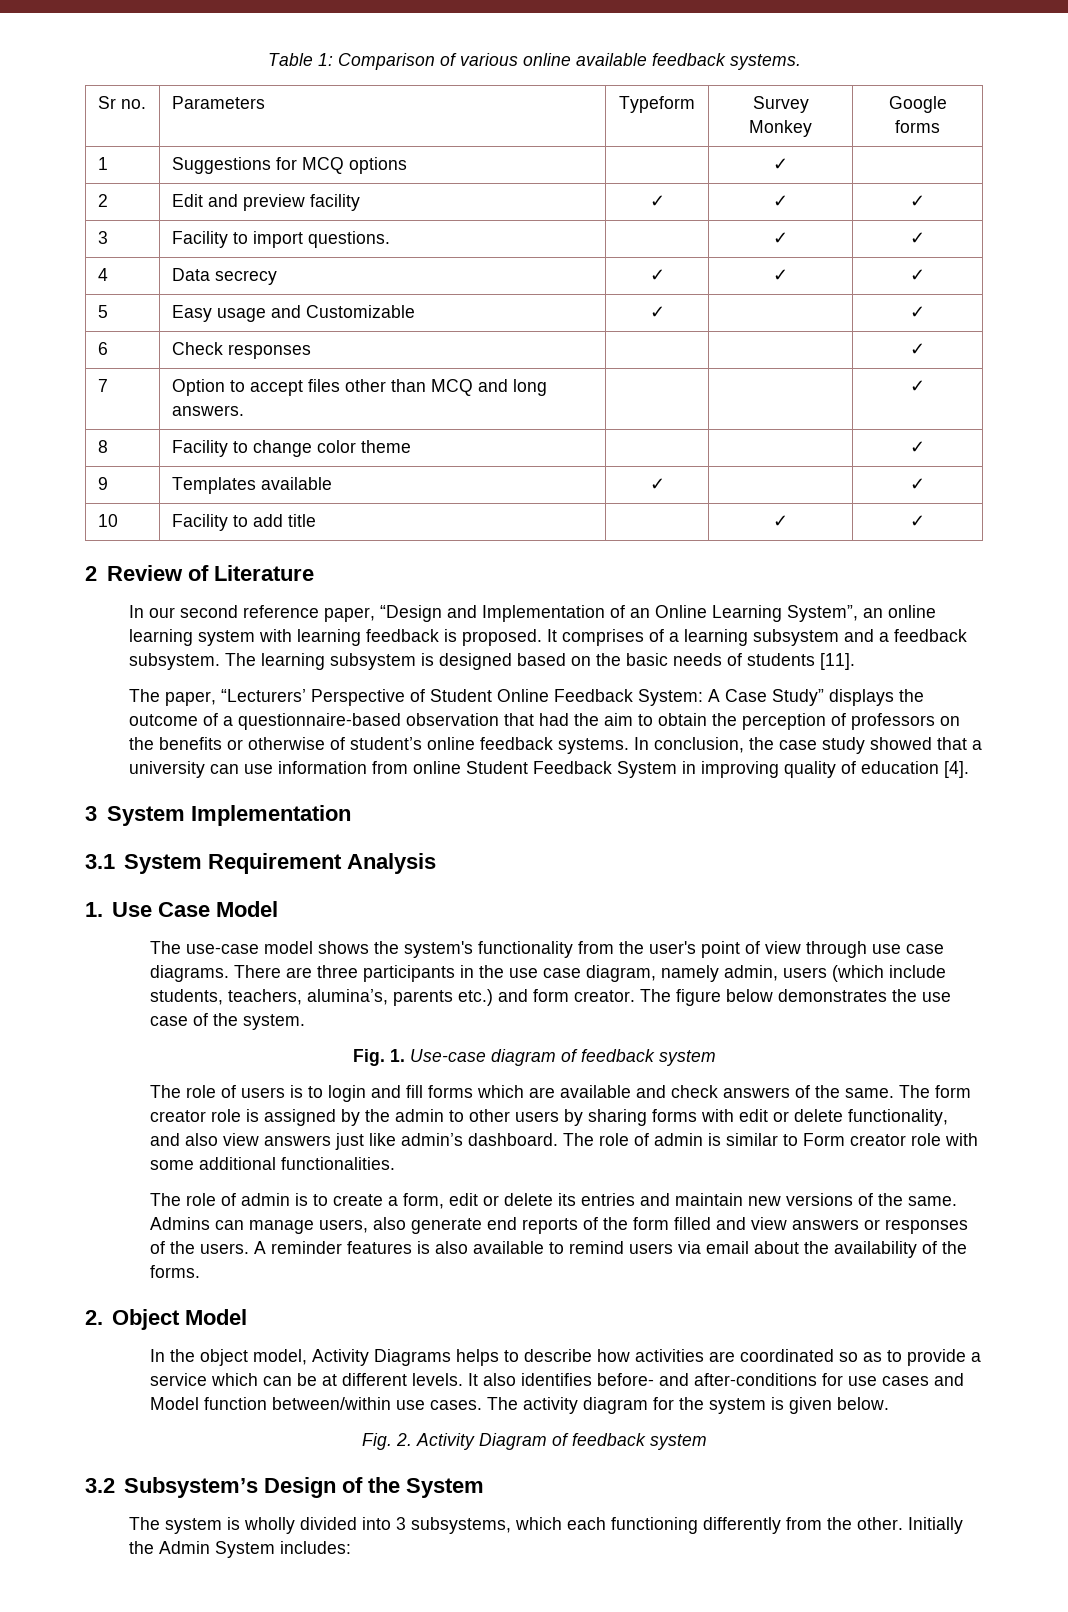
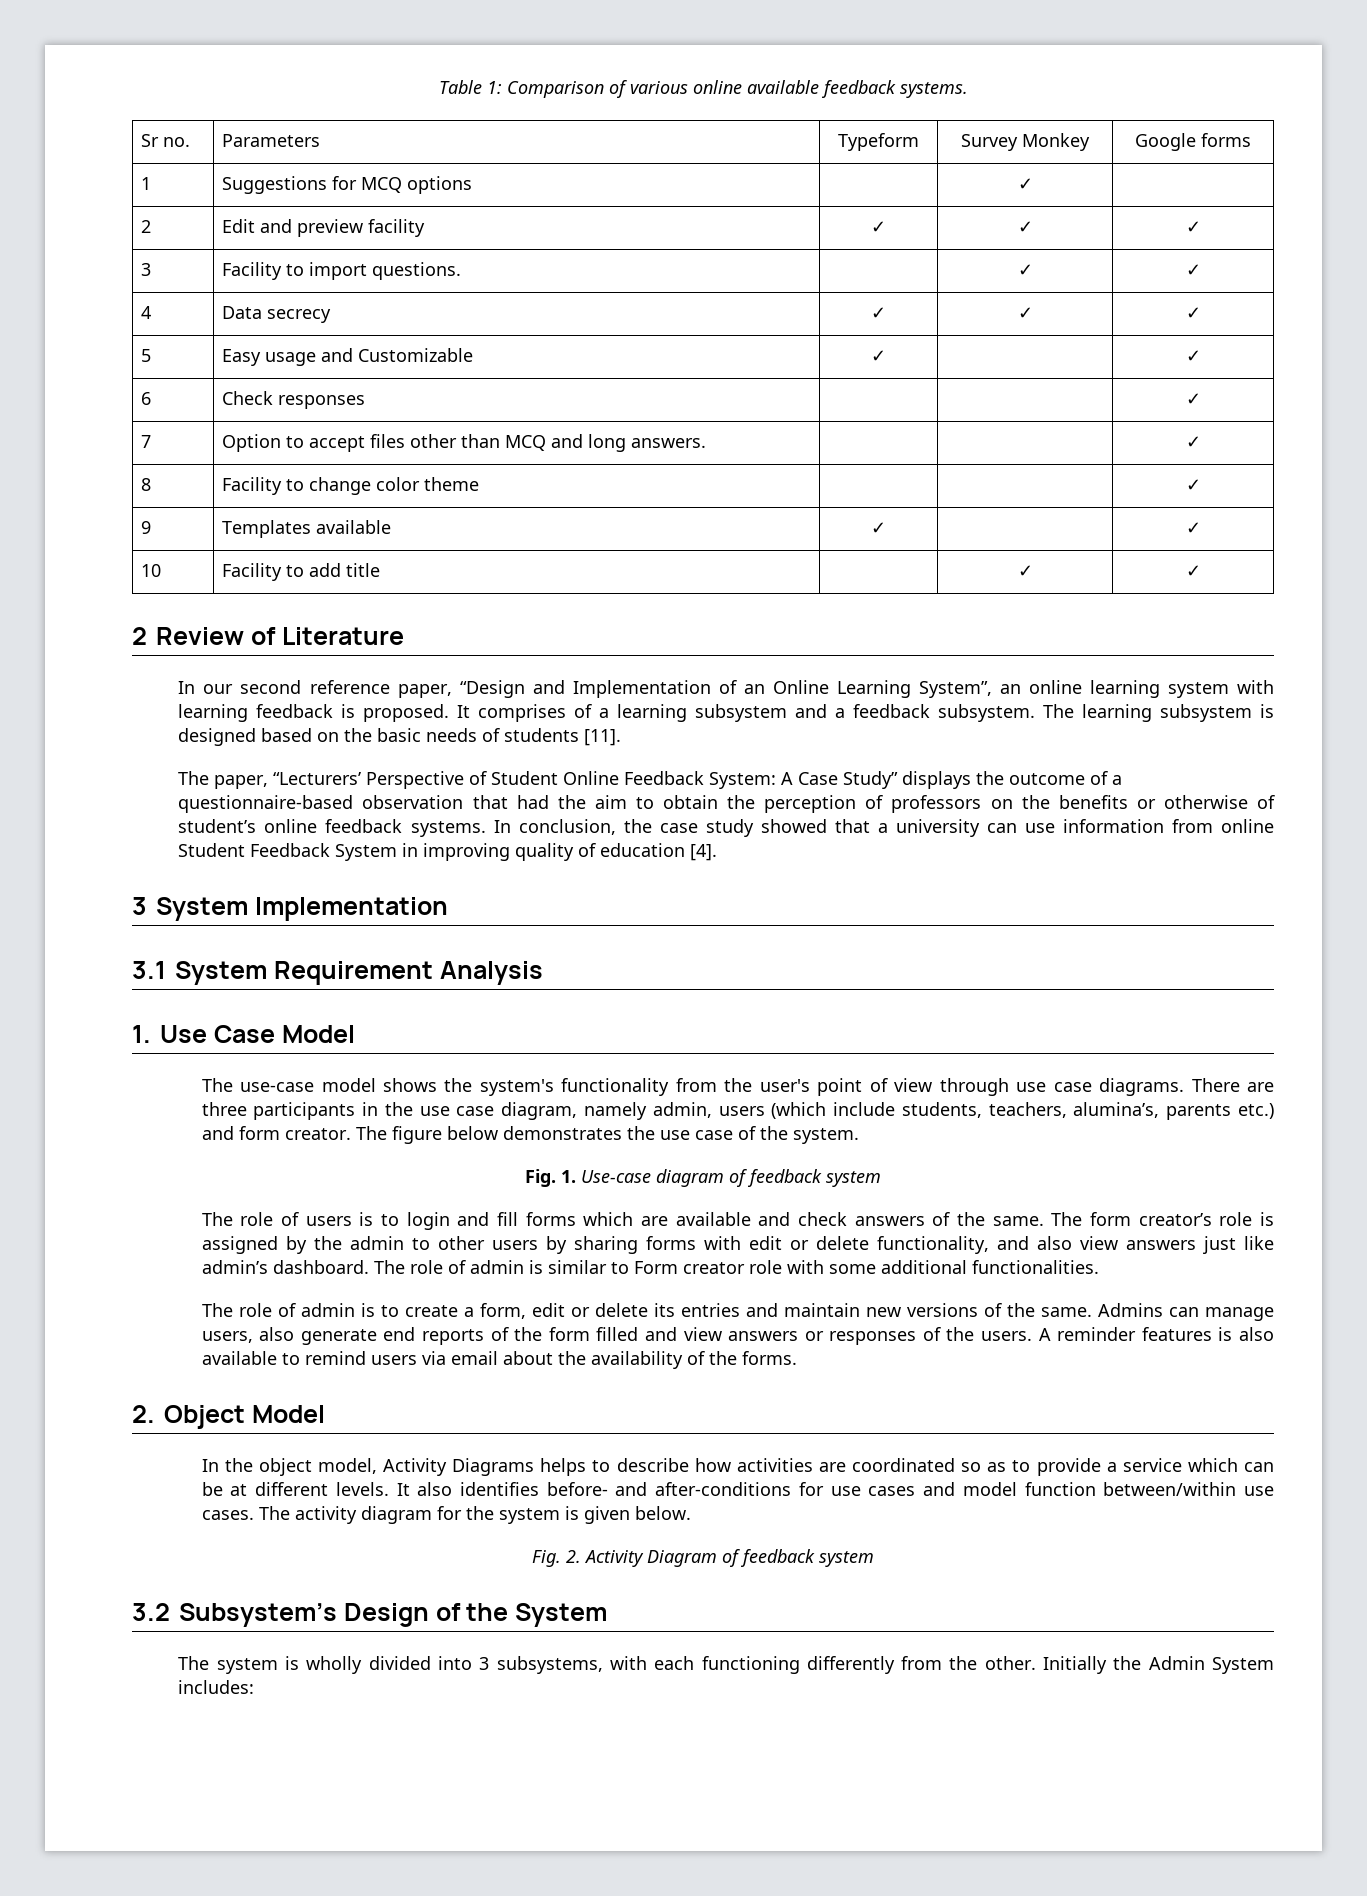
[150,1110,207,1122] creator -> [1138,1213,1212,1226] creator’s
[150,1397,200,1410] Model -> [962,1482,1017,1496] model
[514,1517,562,1530] which -> [609,1656,647,1670] with

